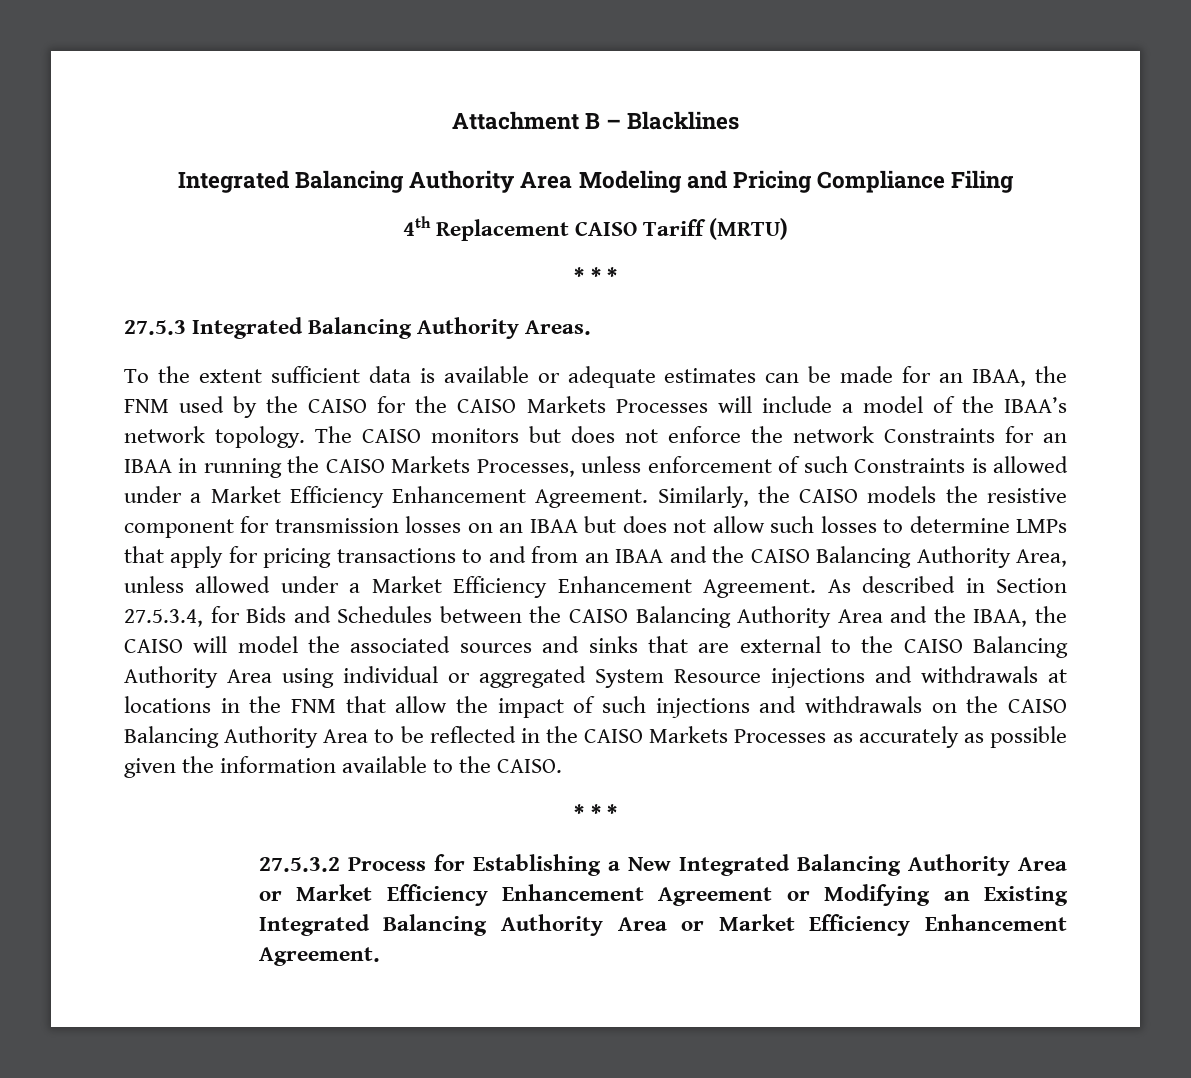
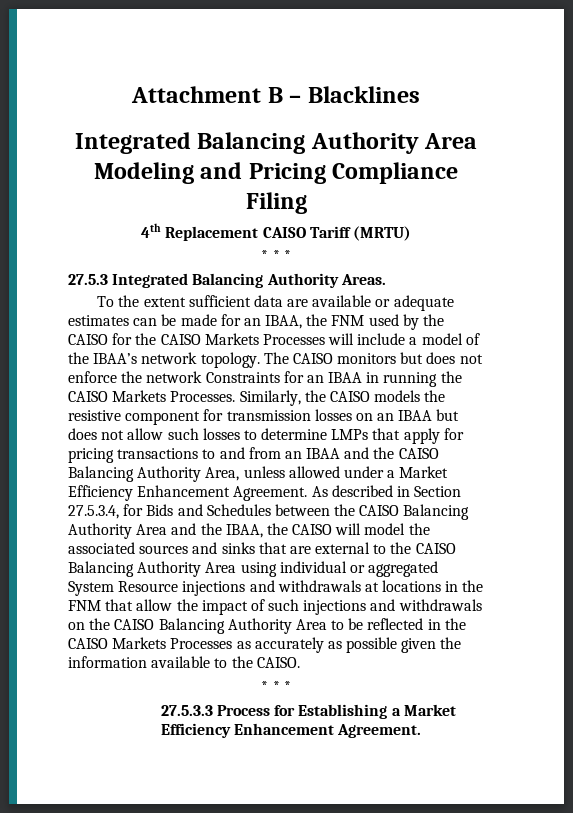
[419,368,435,383] is -> [287,299,309,307] are
[476,456,1068,477] [124,486,649,508] Processes, unless enforcement of such Constraints is allowed under a Market Efficiency Enhancement Agreement. -> [170,391,236,402] Processes.
[258,857,340,872] 27.5.3.2 -> [160,705,213,716] 27.5.3.3
[627,854,1067,876] [258,884,1068,906] [258,914,705,936] New Integrated Balancing Authority Area or Market Efficiency Enhancement Agreement or Modifying an Existing Integrated Balancing Authority Area or -> (401, 712) none

